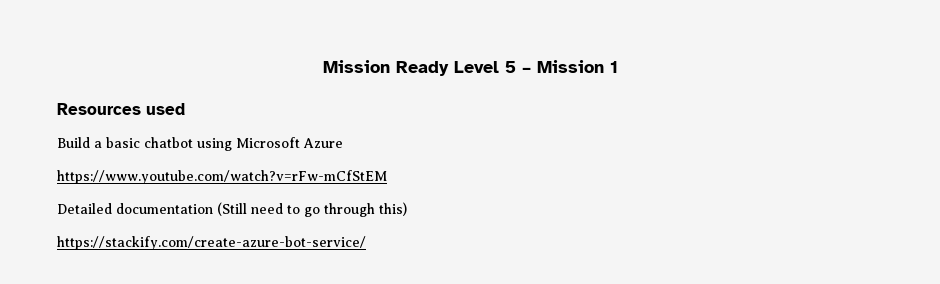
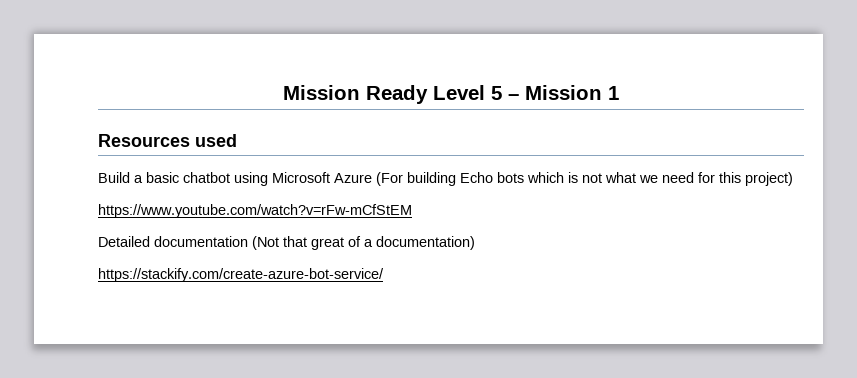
[57,170,387,184] [57,202,407,217] // https://www.youtube.com/watch?v=rFw-mCfStEM // Detailed documentation (Still need to go through this) -> [376,172,793,186] [98,204,412,218] [98,236,475,250] (For building Echo bots which is not what we need for this project) // https://www.youtube.com/watch?v=rFw-mCfStEM // Detailed documentation (Not that great of a documentation)

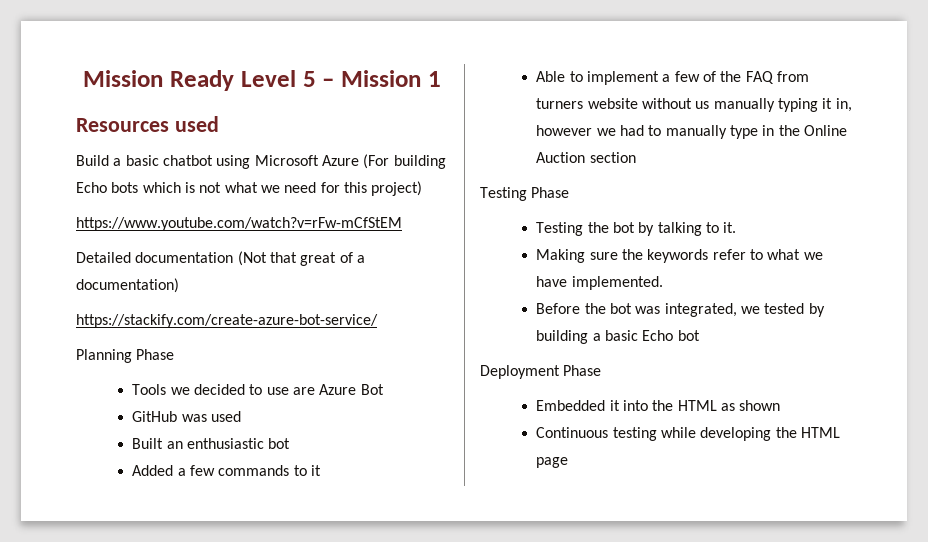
(384, 275) none -> [76,349,175,363] [132,384,384,395] [132,411,242,422] [132,438,291,449] [132,465,322,476] [536,71,809,85] [536,98,852,112] [536,125,847,139] [536,152,636,163] [480,187,570,201] [536,222,737,236] [536,249,823,263] [536,276,663,290] [536,303,825,317] [536,330,700,344] [480,365,602,379] [536,400,781,411] [536,427,841,441] [536,457,569,468] // Planning Phase // Tools we decided to use are Azure Bot // GitHub was used // Built an enthusiastic bot // Added a few commands to it // Able to implement a few of the FAQ from turners website without us manually typing it in, however we had to manually type in the Online Auction section // Testing Phase // Testing the bot by talking to it. // Making sure the keywords refer to what we have implemented. // Before the bot was integrated, we tested by building a basic Echo bot // Deployment Phase // Embedded it into the HTML as shown // Continuous testing while developing the HTML page

